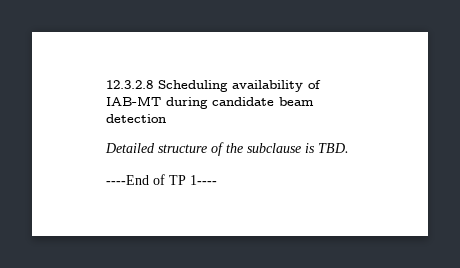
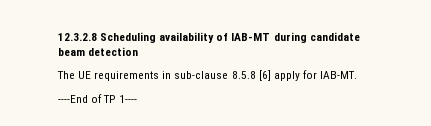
[105,142,349,156] Detailed structure of the subclause is TBD. -> [57,70,357,81] The UE requirements in sub-clause 8.5.8 [6] apply for IAB-MT.

